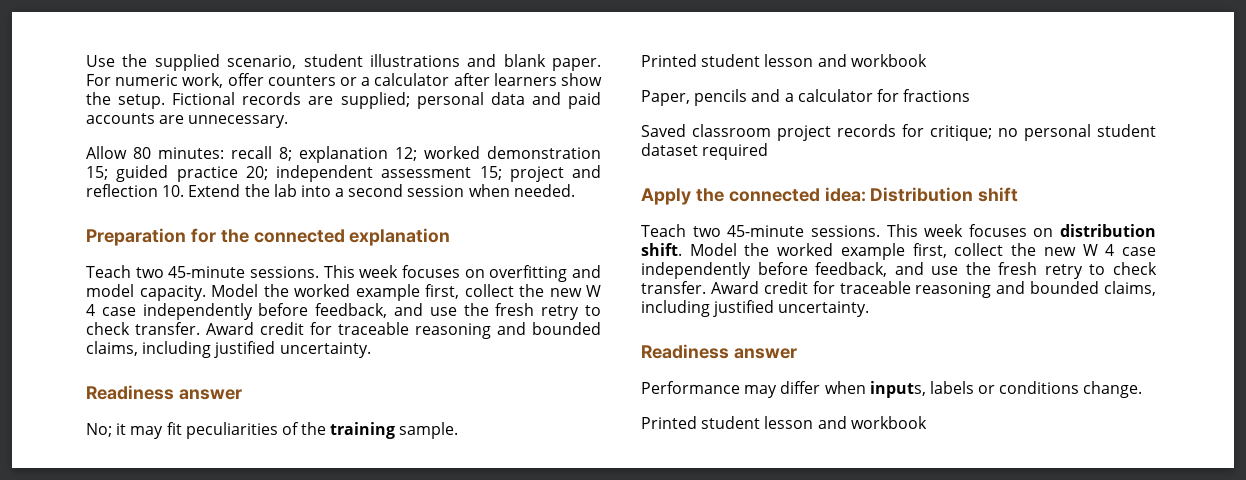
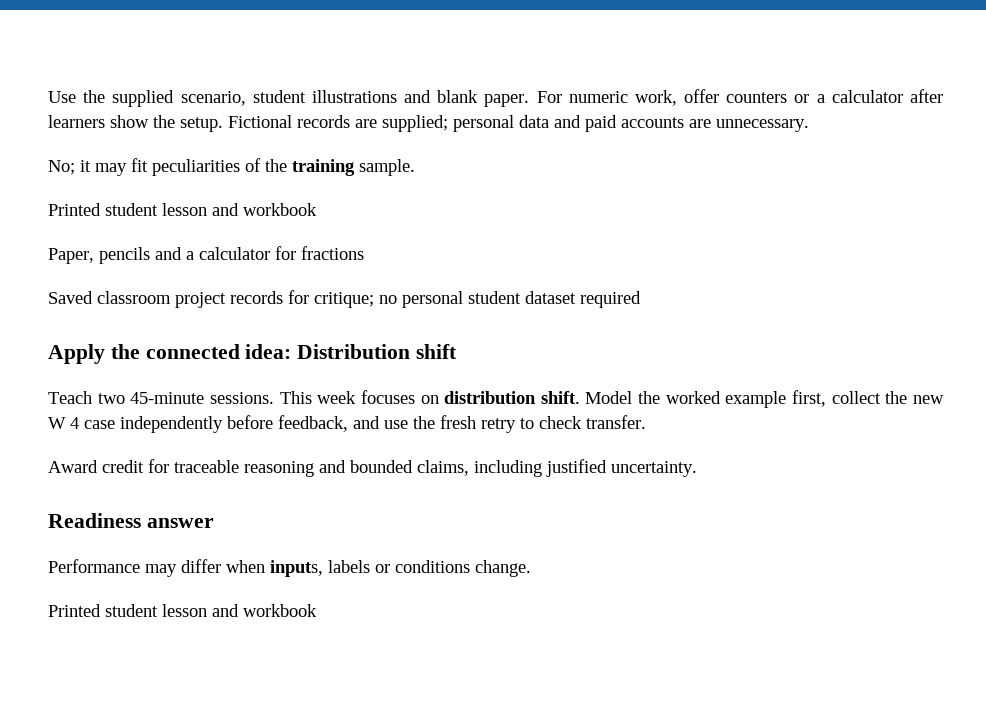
[86,146,601,163] [86,165,601,182] [86,184,575,197] [86,228,451,246] [86,265,601,282] [86,284,601,301] [86,303,602,320] [86,322,601,339] [86,341,371,358] [86,385,242,400] // Allow 80 minutes: recall 8; explanation 12; worked demonstration 15; guided practice 20; independent assessment 15; project and reflection 10. Extend the lab into a second session when needed. // Preparation for the connected explanation // Teach two 45-minute sessions. This week focuses on overfitting and model capacity. Model the worked example first, collect the new W 4 case independently before feedback, and use the fresh retry to check transfer. Award credit for traceable reasoning and bounded claims, including justified uncertainty. // Readiness answer -> (809, 125) none
(706, 287) none -> (646, 422) //

